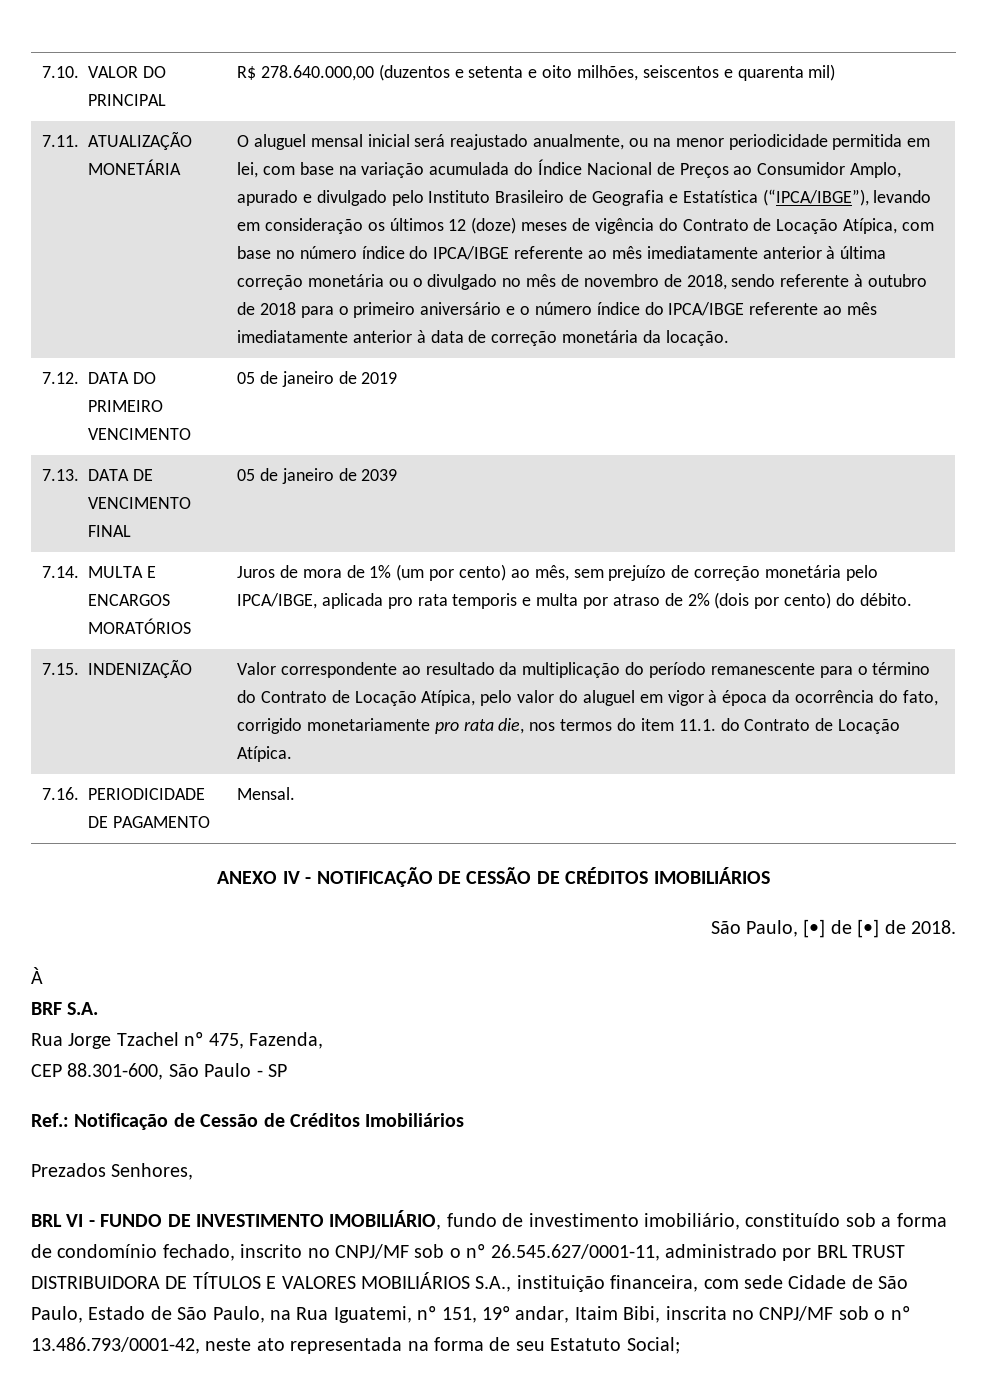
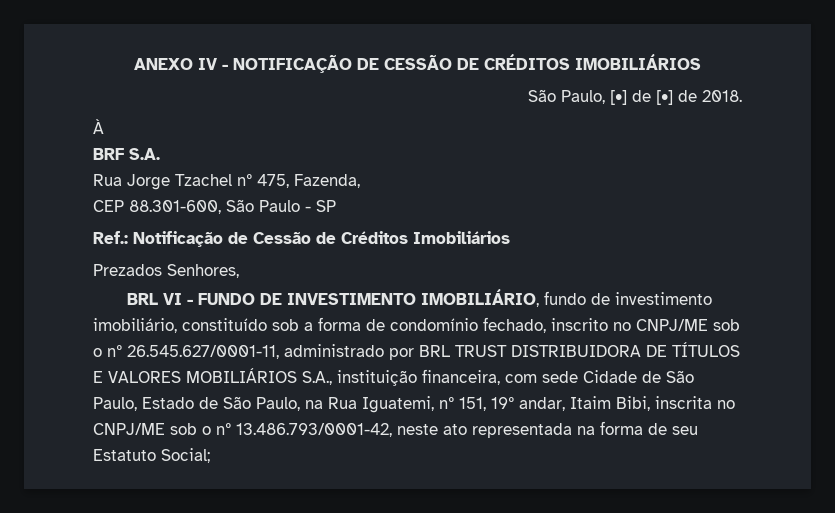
[41,66,166,78] [87,94,166,106] [236,64,836,81] [41,131,192,150] [87,159,181,175] [236,134,931,150] [236,159,902,178] [236,189,932,206] [236,217,935,234] [236,246,887,260] [236,274,928,290] [236,302,878,318] [236,330,729,346] [41,372,156,384] [87,400,163,412] [87,428,191,440] [236,371,398,387] [41,469,153,481] [87,497,191,509] [87,525,131,537] [236,468,398,484] [41,566,156,578] [87,594,170,606] [87,618,191,634] [236,564,878,581] [236,592,912,609] [41,659,192,678] [236,662,931,678] [236,690,938,706] [236,718,901,734] [236,746,292,762] [41,787,205,800] [87,816,210,828] [236,787,295,800] 7.10. VALOR DO PRINCIPAL | R$ 278.640.000,00 (duzentos e setenta e oito milhões, seiscentos e quarenta mil) // 7.11. ATUALIZAÇÃO MONETÁRIA | O aluguel mensal inicial será reajustado anualmente, ou na menor periodicidade permitida em lei, com base na variação acumulada do Índice Nacional de Preços ao Consumidor Amplo, apurado e divulgado pelo Instituto Brasileiro de Geografia e Estatística (“IPCA/IBGE”), levando em consideração os últimos 12 (doze) meses de vigência do Contrato de Locação Atípica, com base no número índice do IPCA/IBGE referente ao mês imediatamente anterior à última correção monetária ou o divulgado no mês de novembro de 2018, sendo referente à outubro de 2018 para o primeiro aniversário e o número índice do IPCA/IBGE referente ao mês imediatamente anterior à data de correção monetária da locação. // 7.12. DATA DO PRIMEIRO VENCIMENTO | 05 de janeiro de 2019 // 7.13. DATA DE VENCIMENTO FINAL | 05 de janeiro de 2039 // 7.14. MULTA E ENCARGOS MORATÓRIOS | Juros de mora de 1% (um por cento) ao mês, sem prejuízo de correção monetária pelo IPCA/IBGE, aplicada pro rata temporis e multa por atraso de 2% (dois por cento) do débito. // 7.15. INDENIZAÇÃO | Valor correspondente ao resultado da multiplicação do período remanescente para o término do Contrato de Locação Atípica, pelo valor do aluguel em vigor à época da ocorrência do fato, corrigido monetariamente pro rata die, nos termos do item 11.1. do Contrato de Locação Atípica. // 7.16. PERIODICIDADE DE PAGAMENTO | Mensal. // -> (134, 64) none
[335,1244,409,1259] CNPJ/MF -> [636,319,708,331] CNPJ/ME
[759,1306,834,1321] CNPJ/MF -> [93,423,165,435] CNPJ/ME

